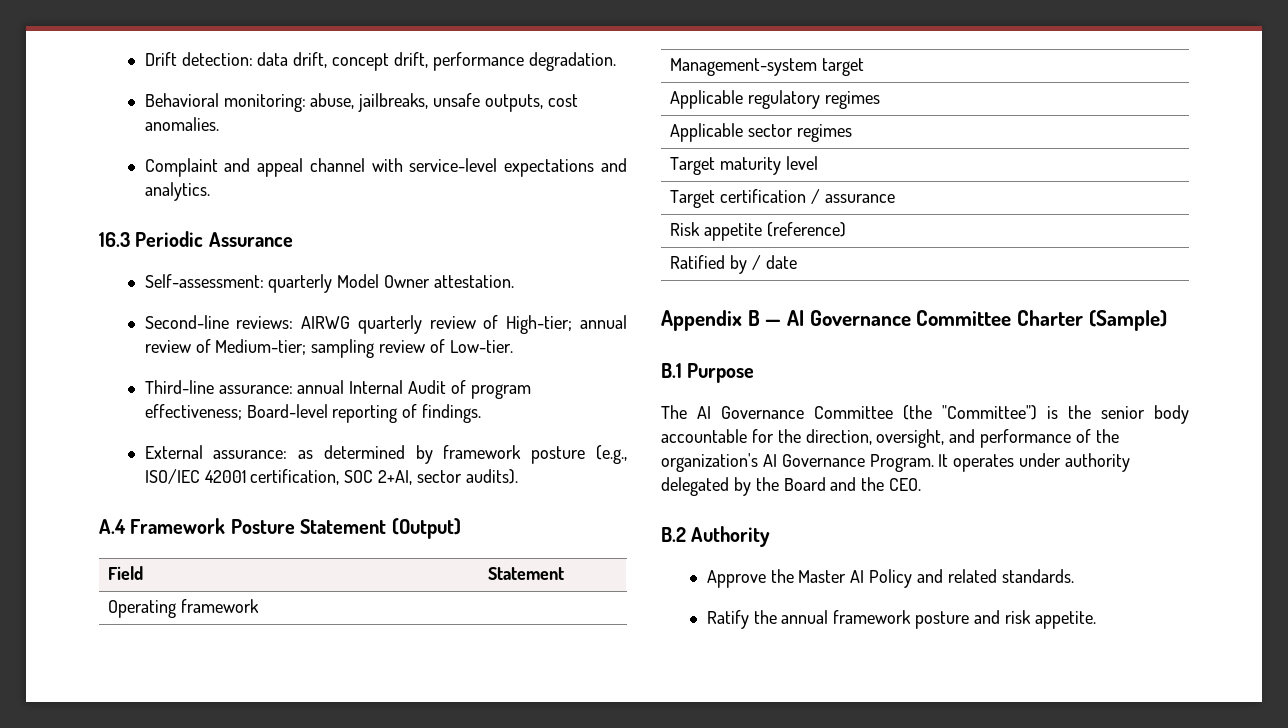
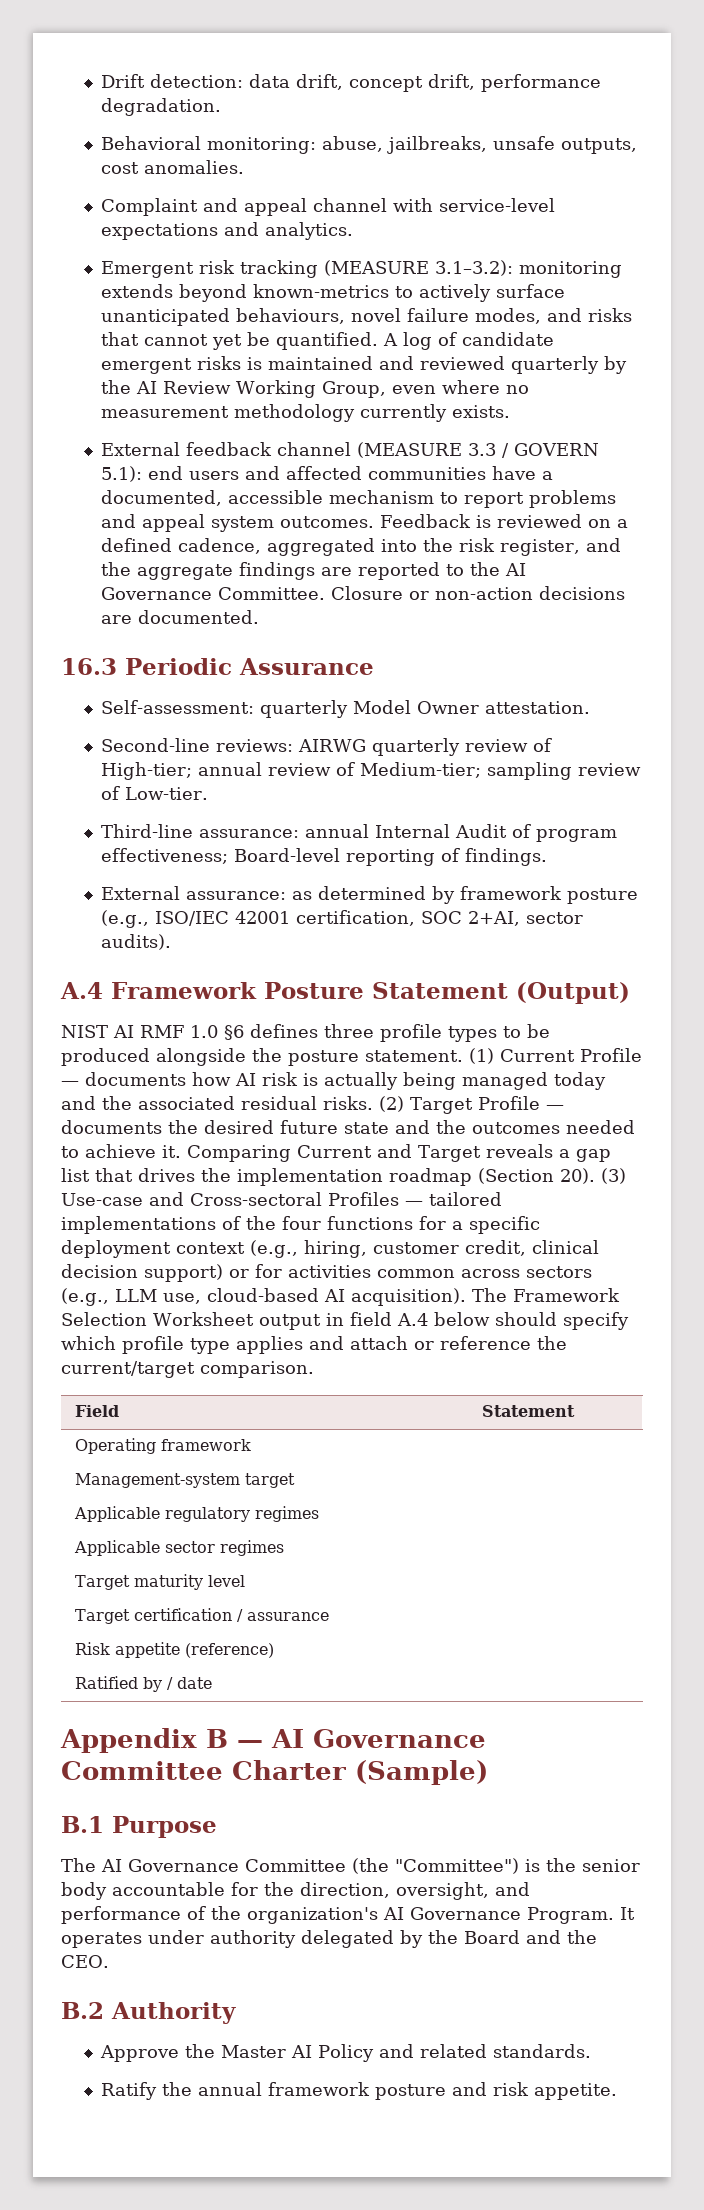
(210, 191) none -> [101,260,623,278] [101,284,566,302] [101,308,633,326] [101,332,555,350] [101,356,628,374] [101,380,530,398] [101,404,511,422] [101,442,600,458] [101,466,554,482] [101,490,617,508] [101,514,629,532] [101,538,622,556] [101,562,527,580] [101,586,626,600] [101,610,260,624] // Emergent risk tracking (MEASURE 3.1–3.2): monitoring extends beyond known-metrics to actively surface unanticipated behaviours, novel failure modes, and risks that cannot yet be quantified. A log of candidate emergent risks is maintained and reviewed quarterly by the AI Review Working Group, even where no measurement methodology currently exists. // External feedback channel (MEASURE 3.3 / GOVERN 5.1): end users and affected communities have a documented, accessible mechanism to report problems and appeal system outcomes. Feedback is reviewed on a defined cadence, aggregated into the risk register, and the aggregate findings are reported to the AI Governance Committee. Closure or non-action decisions are documented.
(461, 528) none -> [61,1024,550,1042] [61,1048,642,1066] [61,1072,606,1090] [61,1096,564,1114] [61,1120,635,1134] [61,1144,611,1162] [61,1168,626,1186] [61,1192,502,1206] [61,1216,540,1234] [61,1240,599,1258] [61,1264,592,1282] [61,1288,620,1306] [61,1312,629,1330] [61,1336,567,1354] [61,1361,314,1378] // NIST AI RMF 1.0 §6 defines three profile types to be produced alongside the posture statement. (1) Current Profile — documents how AI risk is actually being managed today and the associated residual risks. (2) Target Profile — documents the desired future state and the outcomes needed to achieve it. Comparing Current and Target reveals a gap list that drives the implementation roadmap (Section 20). (3) Use-case and Cross-sectoral Profiles — tailored implementations of the four functions for a specific deployment context (e.g., hiring, customer credit, clinical decision support) or for activities common across sectors (e.g., LLM use, cloud-based AI acquisition). The Framework Selection Worksheet output in field A.4 below should specify which profile type applies and attach or reference the current/target comparison.

